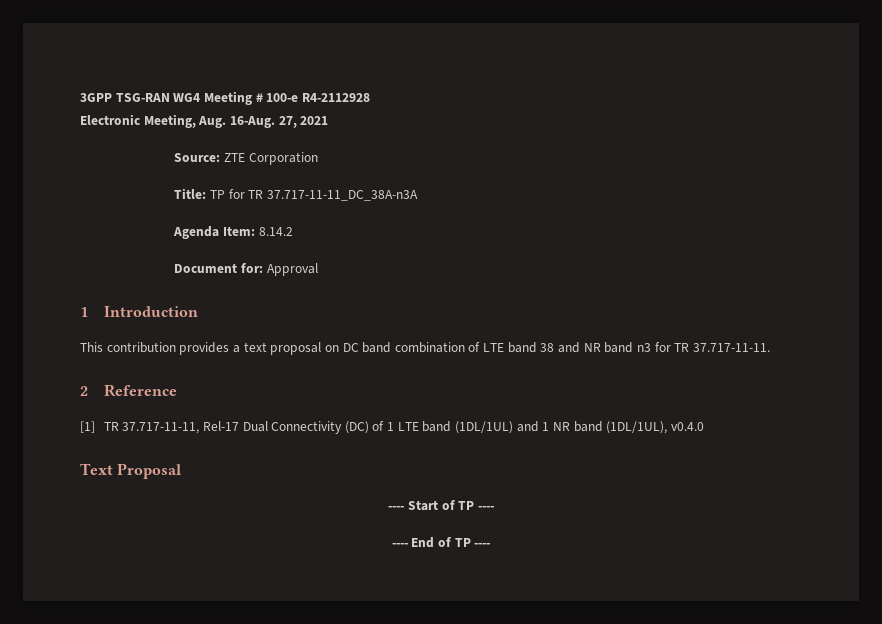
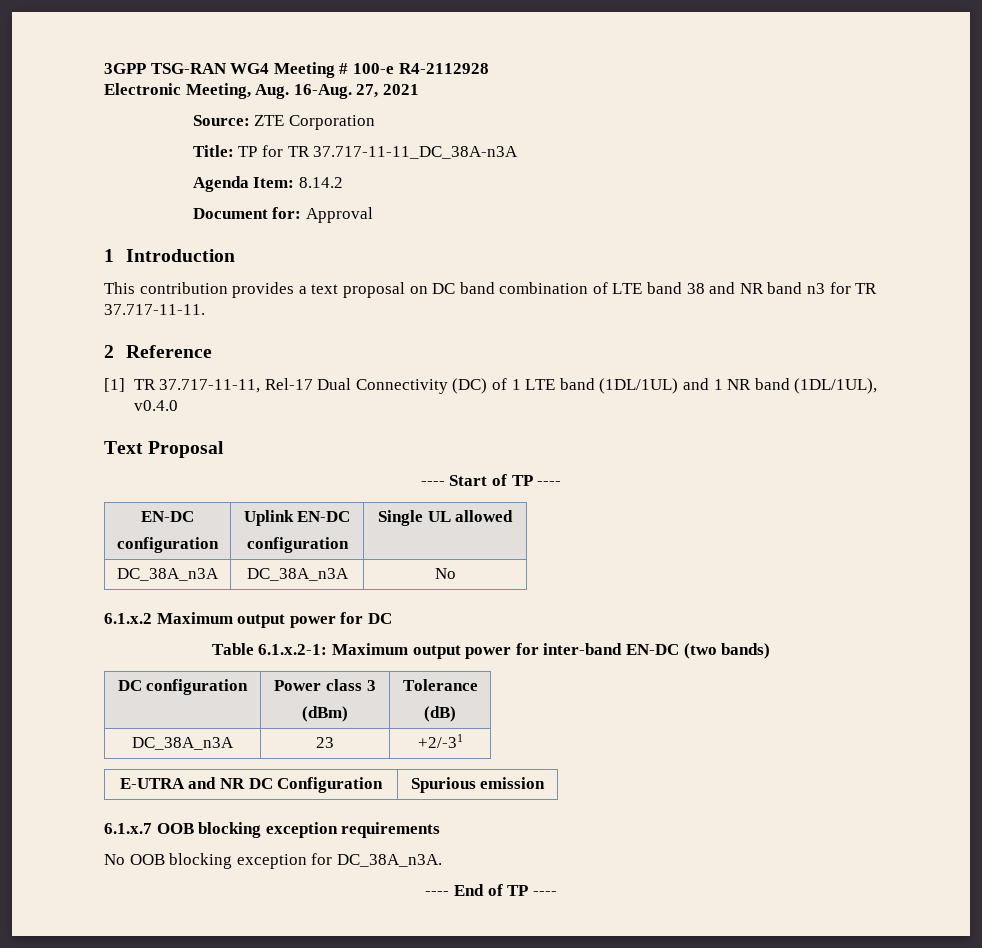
(494, 508) none -> [141,511,194,522] [117,537,219,553] [243,510,351,526] [246,537,349,553] [377,510,514,526] [117,568,219,581] [246,568,349,581] [434,568,456,579] [104,612,392,628] [211,643,771,659] [117,679,249,695] [274,679,376,691] [302,706,348,722] [402,679,478,691] [424,706,456,722] [132,737,234,750] [316,737,334,748] [417,734,463,748] [119,777,384,793] [410,777,546,793] [104,822,441,838] [104,853,442,869] // EN-DC // configuration | Uplink EN-DC // configuration | Single UL allowed // DC_38A_n3A | DC_38A_n3A | No // 6.1.x.2 Maximum output power for DC // Table 6.1.x.2-1: Maximum output power for inter-band EN-DC (two bands) // DC configuration | Power class 3 // (dBm) | Tolerance // (dB) // DC_38A_n3A | 23 | +2/-31 // E-UTRA and NR DC Configuration | Spurious emission // 6.1.x.7 OOB blocking exception requirements // No OOB blocking exception for DC_38A_n3A.

